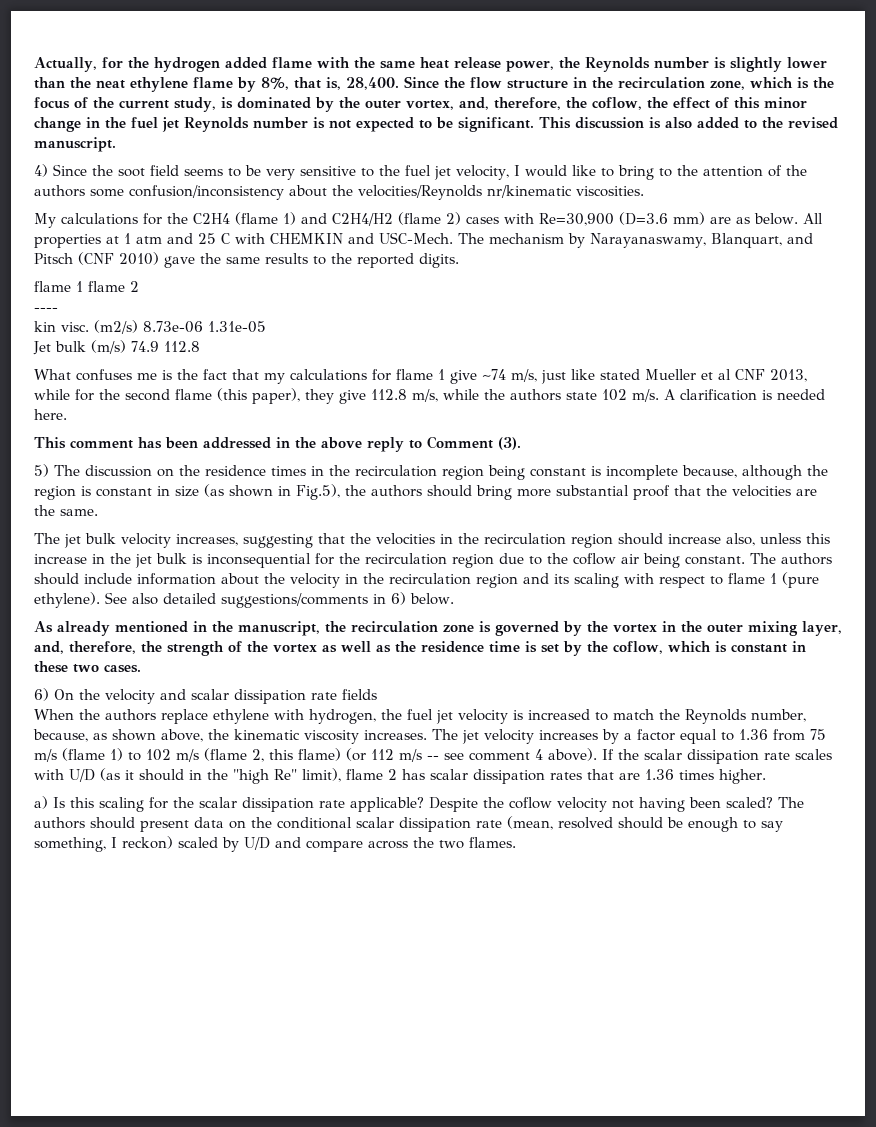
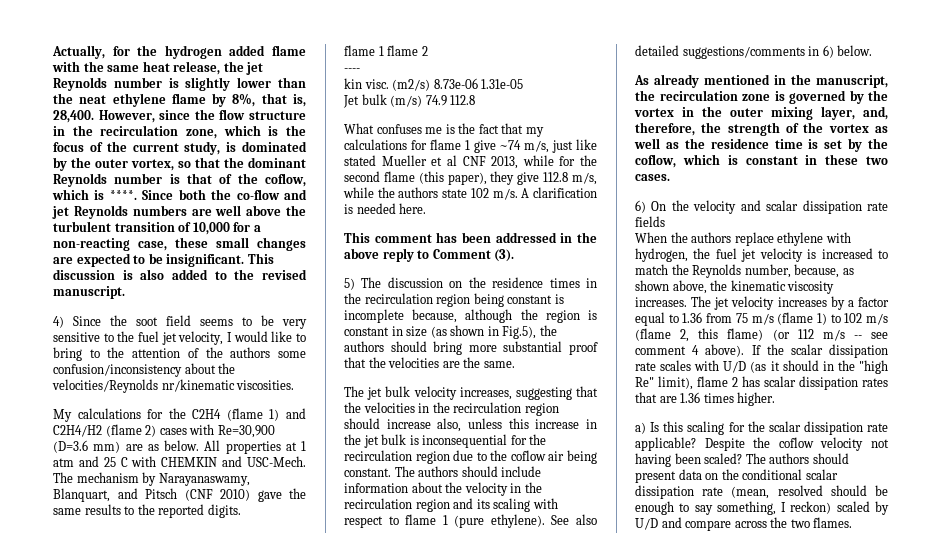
[453,57,580,72] release power, the -> [173,61,264,75] release, the jet
[404,76,439,88] Since -> [98,110,191,123] However, since
[458,97,807,110] [34,117,351,132] and, therefore, the coflow, the effect of this minor change in the fuel jet Reynolds number is not -> [178,157,306,168] [53,173,306,187] [52,189,307,200] [52,205,306,219] [53,221,261,235] [53,237,306,251] [53,257,73,264] so that the dominant Reynolds number is that of the coflow, which is ****. Since both the co-flow and jet Reynolds numbers are well above the turbulent transition of 10,000 for a non-reacting case, these small changes are
[458,117,534,132] significant. -> [166,254,245,267] insignificant.

